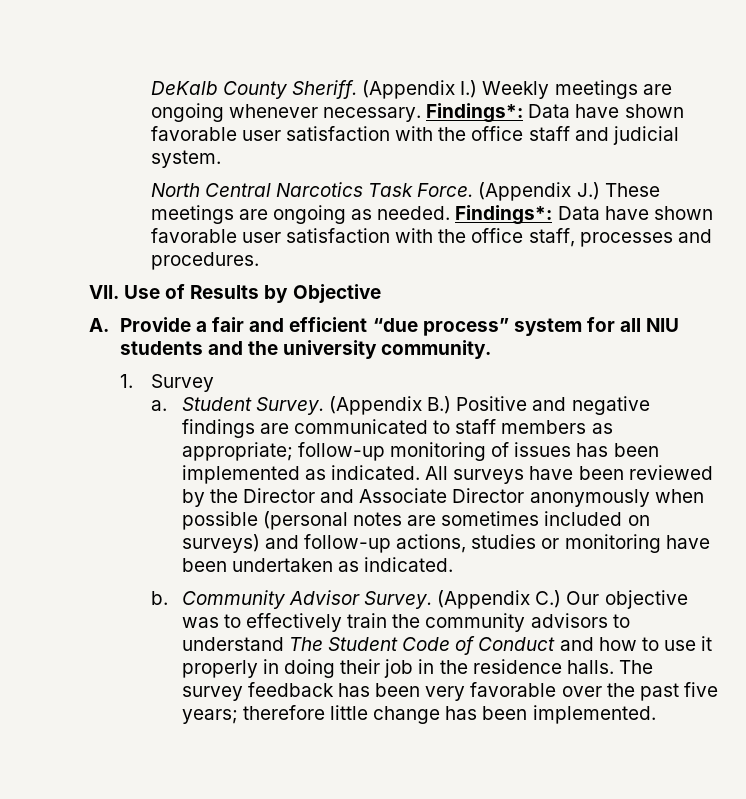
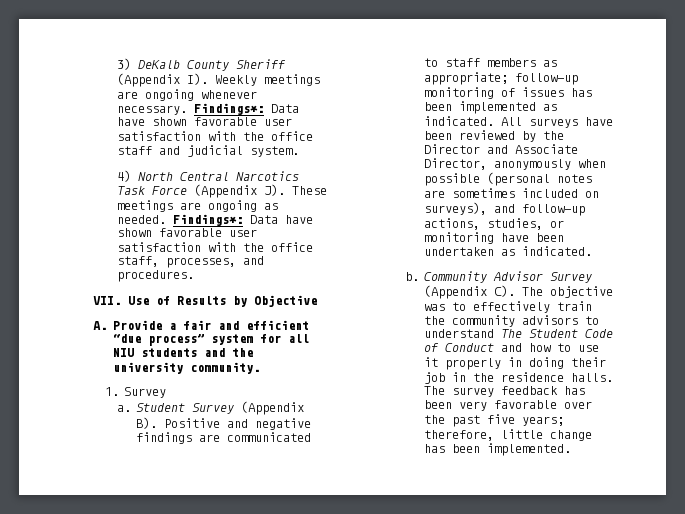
(150, 88) none -> [116,58,131,70] 3)
[292,80,478,99] Sheriff. (Appendix I.) -> [235,59,286,69] [116,73,208,87] Sheriff (Appendix I).
(221, 159) none -> [116,170,131,182] 4)
[417,182,600,201] Force. (Appendix J.) -> [151,184,285,198] Force (Appendix J).
[579,232,673,247] processes -> [165,257,236,268] processes,
[255,396,452,415] Survey. (Appendix B.) -> [191,401,304,415] [135,417,157,429] Survey (Appendix B).
[452,488,525,503] Director -> [423,158,487,170] Director,
[181,534,260,553] surveys) -> [423,202,487,215] surveys),
[471,534,537,549] studies -> [486,218,543,230] studies,
[364,590,600,609] Survey. (Appendix C.) Our -> [549,272,592,283] [423,285,543,299] Survey (Appendix C). The
[242,705,325,720] therefore -> [423,430,494,441] therefore,

